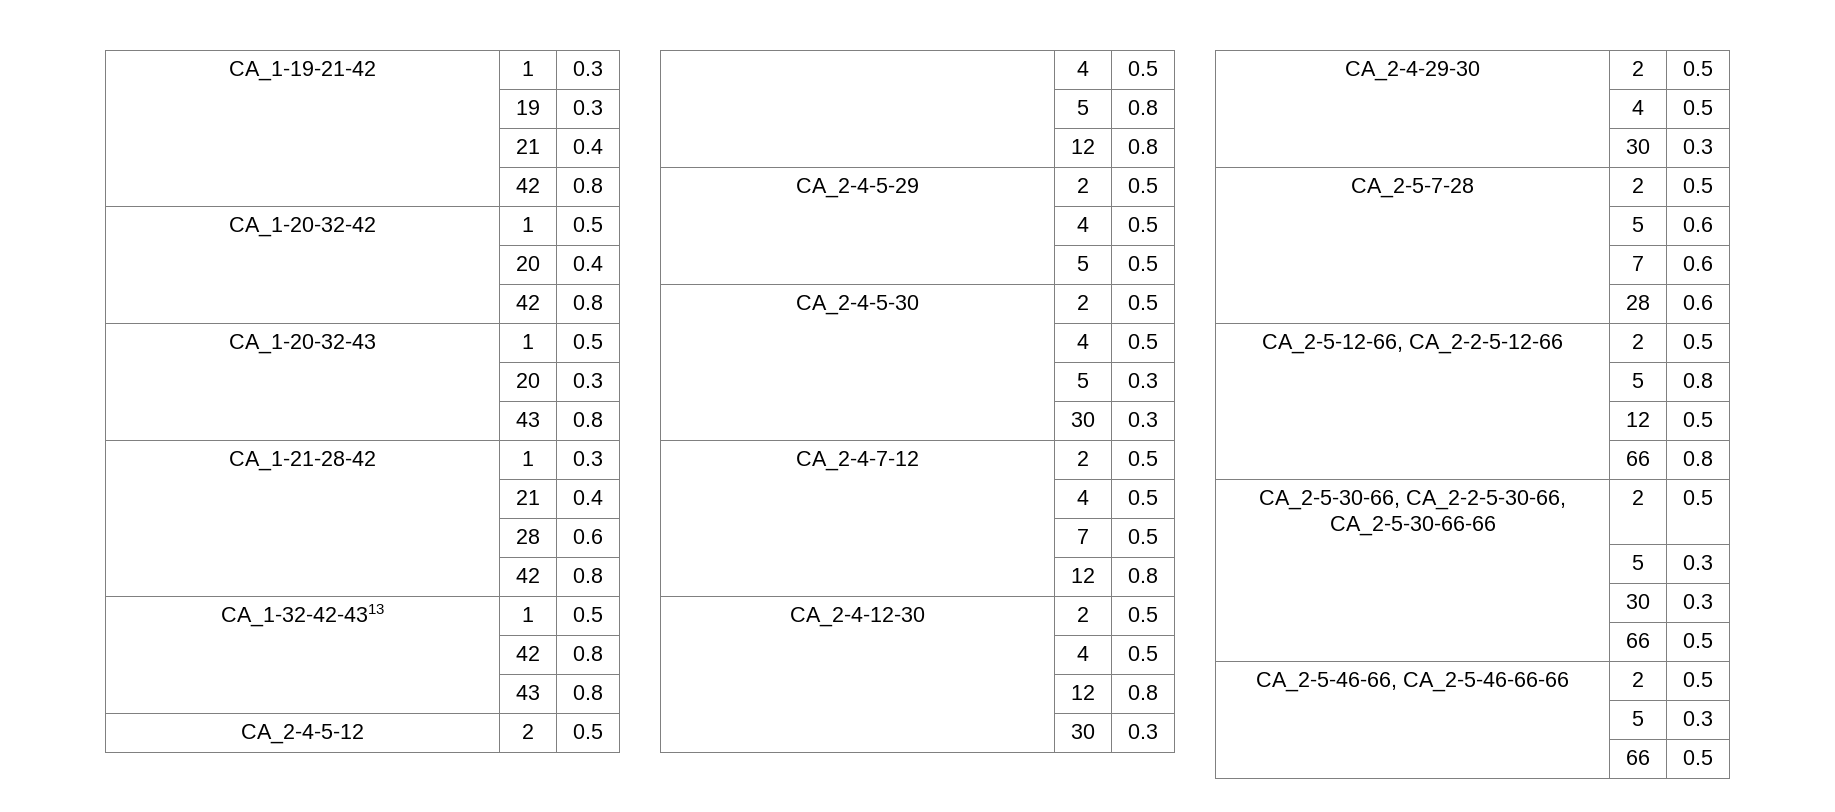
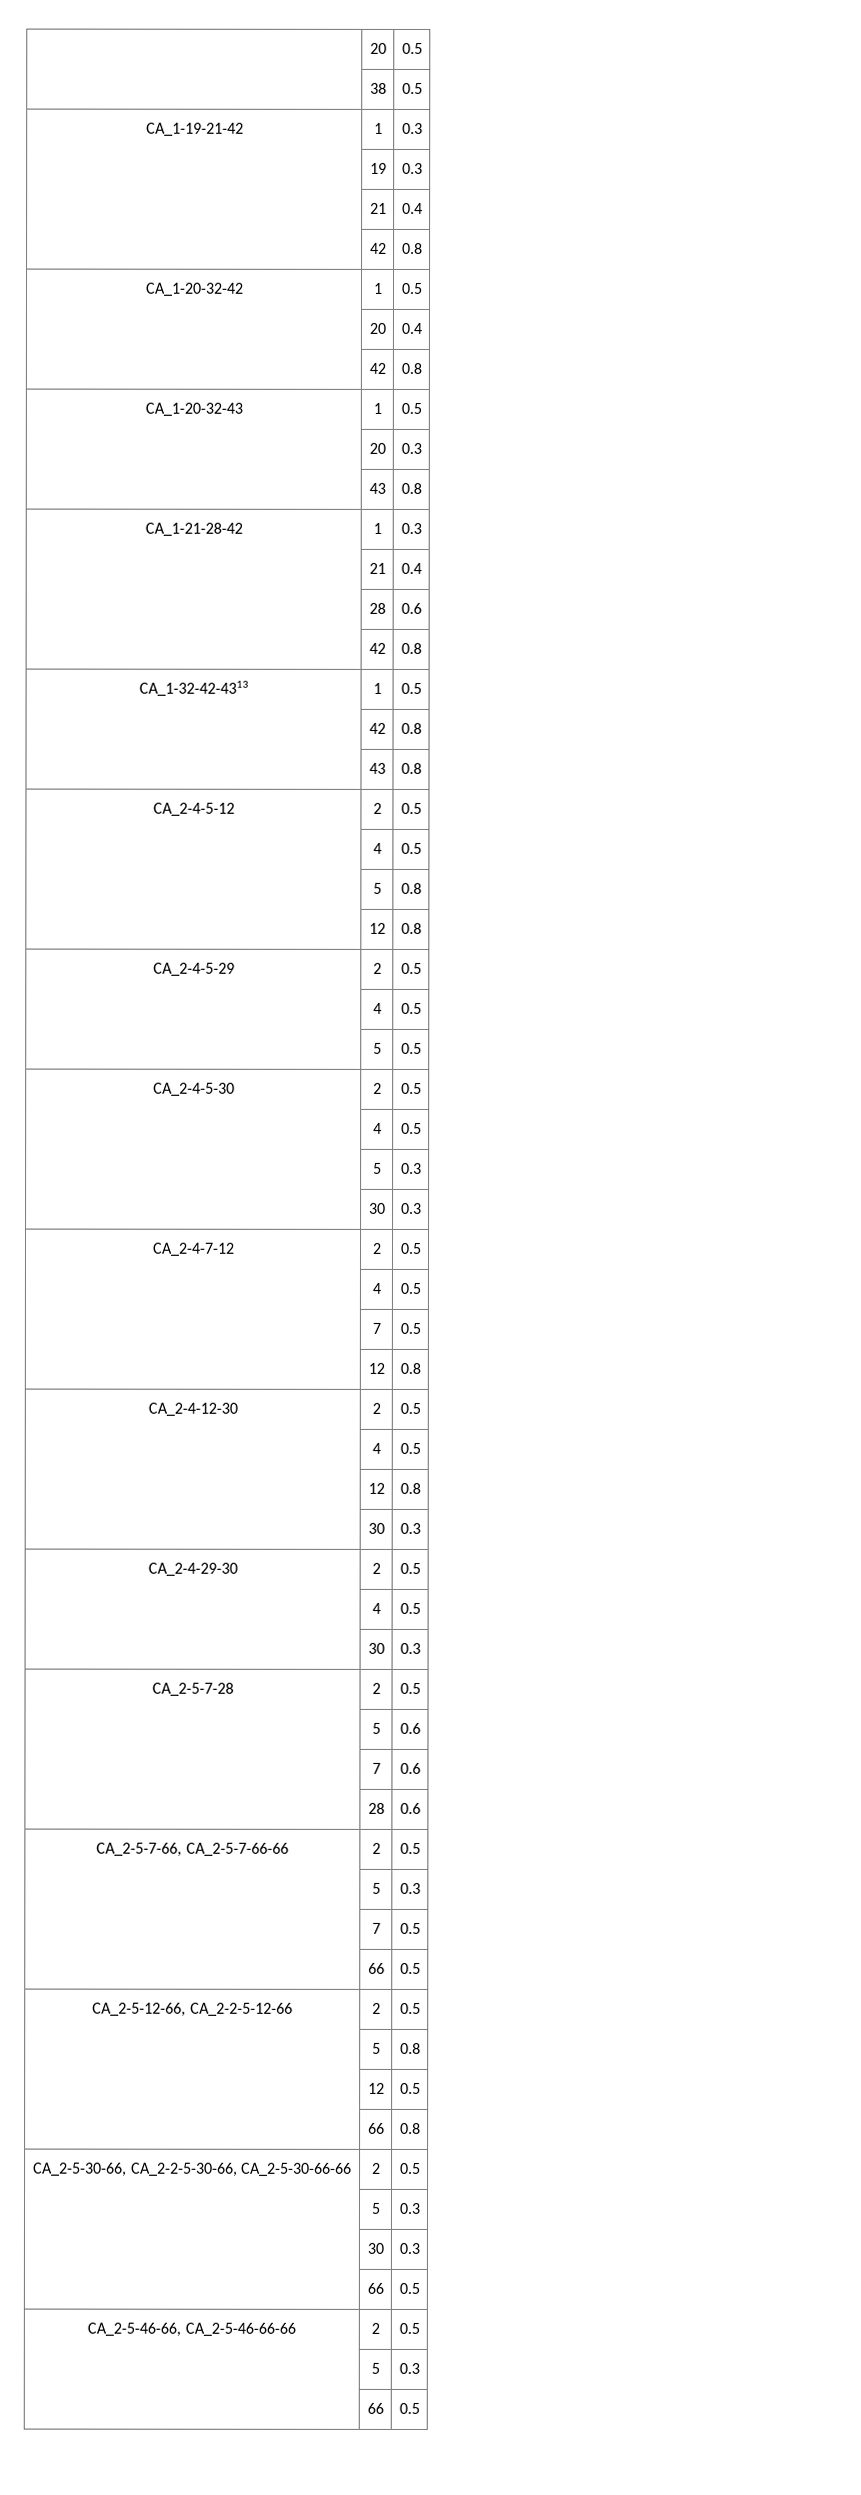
(229, 71) none -> [369,42,387,54] [401,42,423,54] [369,82,387,94] [401,82,423,94] | 20 | 0.5 // | 38 | 0.5 //
(1713, 302) none -> [96,1842,289,1857] [371,1842,381,1854] [399,1842,421,1854] [371,1882,381,1894] [399,1882,421,1894] [371,1922,381,1934] [399,1922,421,1934] [367,1962,385,1974] [399,1962,421,1974] // CA_2-5-7-66, CA_2-5-7-66-66 | 2 | 0.5 // | 5 | 0.3 // | 7 | 0.5 // | 66 | 0.5

